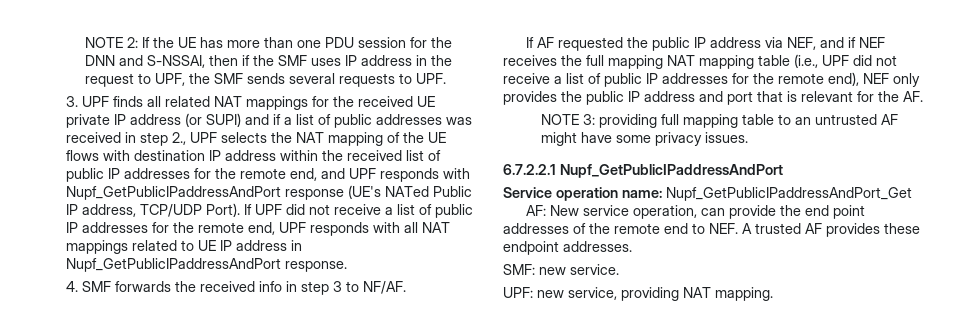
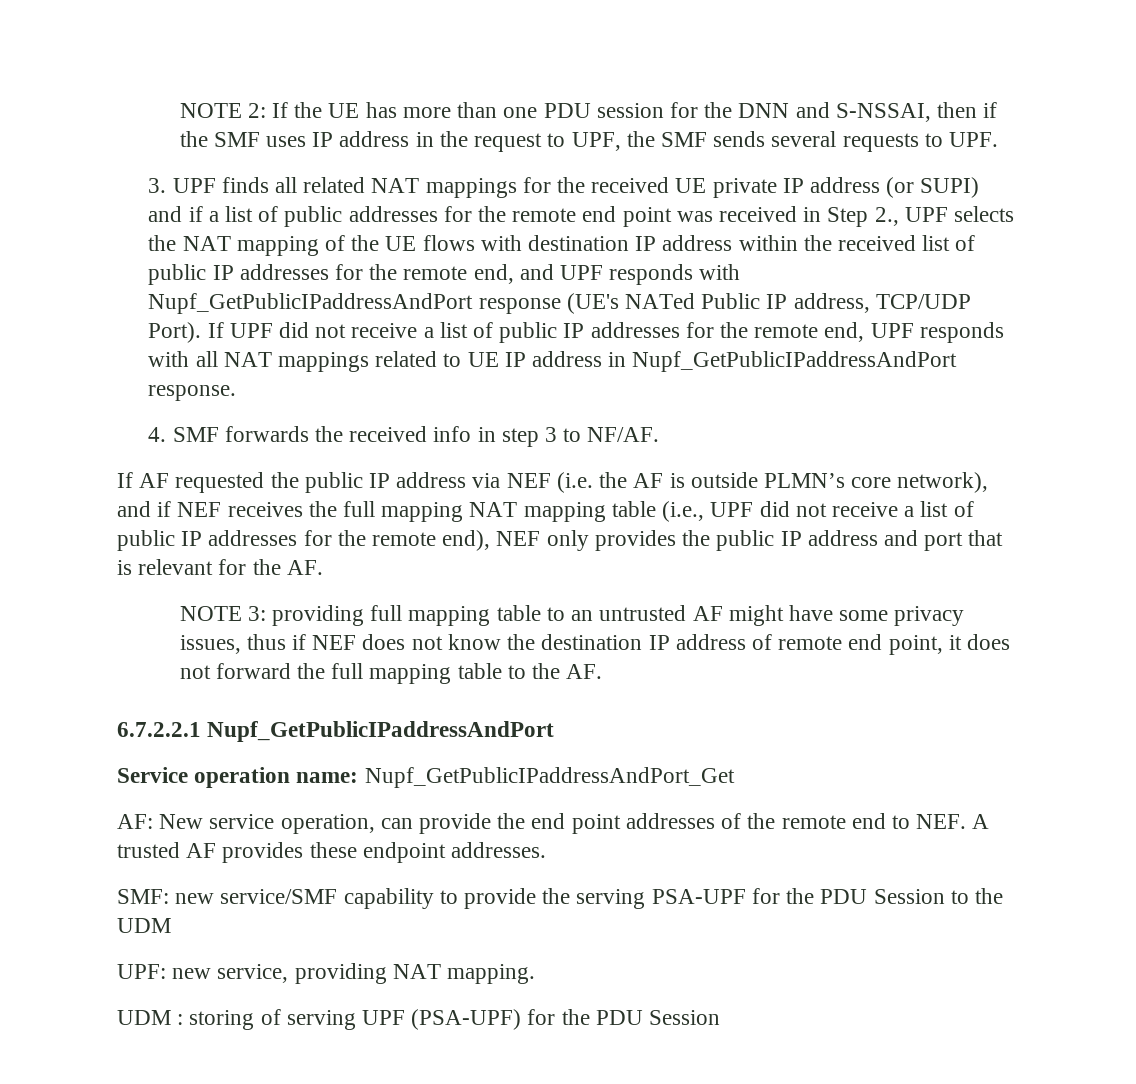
(443, 119) none -> [443,206,672,227] for the remote end point
[140,132,169,146] step -> [827,207,869,227] Step
[786,37,816,50] NEF, -> [506,472,989,493] NEF (i.e. the AF is outside PLMN’s core network),
[705,132,749,143] issues. -> [179,634,1010,655] [179,663,603,684] issues, thus if NEF does not know the destination IP address of remote end point, it does not forward the full mapping table to the AF.
[570,264,619,275] service. -> [220,888,1003,909] [117,918,171,933] service/SMF capability to provide the serving PSA-UPF for the PDU Session to the UDM
(773, 294) none -> [117,1009,721,1030] // UDM : storing of serving UPF (PSA-UPF) for the PDU Session

